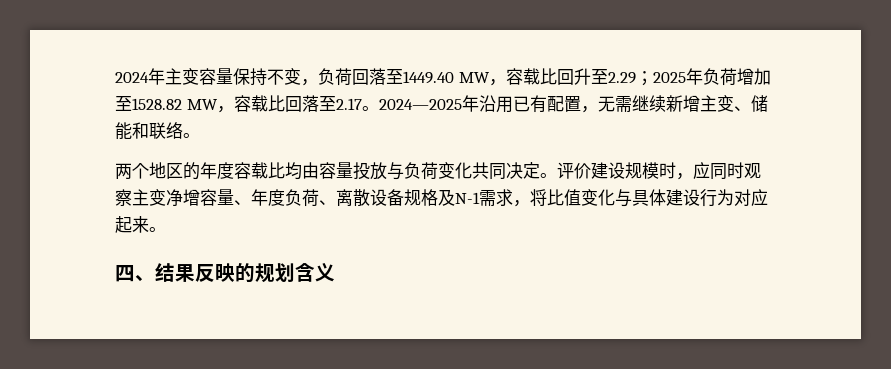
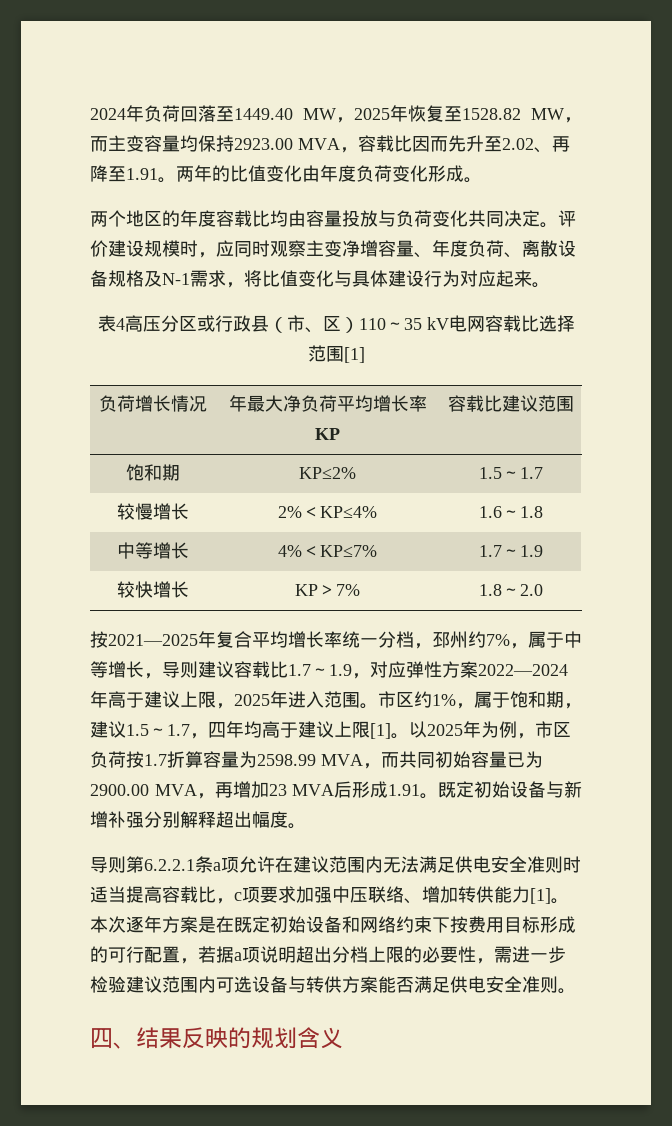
[165,68,318,86] 主变容量保持不变， -> (144, 113) none
[505,68,771,86] [115,95,768,113] [115,122,183,140] 容载比回升至2.29；2025年负荷增加至1528.82 MW，容载比回落至2.17。2024—2025年沿用已有配置，无需继续新增主变、储能和联络 -> [354,105,582,123] [90,135,570,153] [90,165,464,183] 2025年恢复至1528.82 MW，而主变容量均保持2923.00 MVA，容载比因而先升至2.02、再降至1.91。两年的比值变化由年度负荷变化形成
(166, 229) none -> [97,315,575,333] [307,345,365,363] [98,395,207,412] [228,395,427,412] [315,428,340,440] [448,395,574,412] [125,464,180,481] [299,467,356,479] [479,467,543,479] [116,503,189,520] [278,506,377,518] [479,506,543,518] [116,542,189,559] [278,545,377,557] [479,545,543,557] [116,581,189,598] [295,584,360,596] [479,584,543,596] [90,631,582,649] [90,661,568,679] [90,691,582,709] [90,721,571,739] [90,751,543,769] [90,781,582,799] [90,811,306,829] [90,856,581,873] [90,886,569,904] [90,916,576,933] [90,946,566,964] [90,976,576,994] // 表4高压分区或行政县（市、区）110～35 kV电网容载比选择范围[1] // 负荷增长情况 | 年最大净负荷平均增长率KP | 容载比建议范围 // 饱和期 | KP≤2% | 1.5～1.7 // 较慢增长 | 2%＜KP≤4% | 1.6～1.8 // 中等增长 | 4%＜KP≤7% | 1.7～1.9 // 较快增长 | KP＞7% | 1.8～2.0 // 按2021—2025年复合平均增长率统一分档，邳州约7%，属于中等增长，导则建议容载比1.7～1.9，对应弹性方案2022—2024年高于建议上限，2025年进入范围。市区约1%，属于饱和期，建议1.5～1.7，四年均高于建议上限[1]。以2025年为例，市区负荷按1.7折算容量为2598.99 MVA，而共同初始容量已为2900.00 MVA，再增加23 MVA后形成1.91。既定初始设备与新增补强分别解释超出幅度。 // 导则第6.2.2.1条a项允许在建议范围内无法满足供电安全准则时适当提高容载比，c项要求加强中压联络、增加转供能力[1]。本次逐年方案是在既定初始设备和网络约束下按费用目标形成的可行配置，若据a项说明超出分档上限的必要性，需进一步检验建议范围内可选设备与转供方案能否满足供电安全准则。

